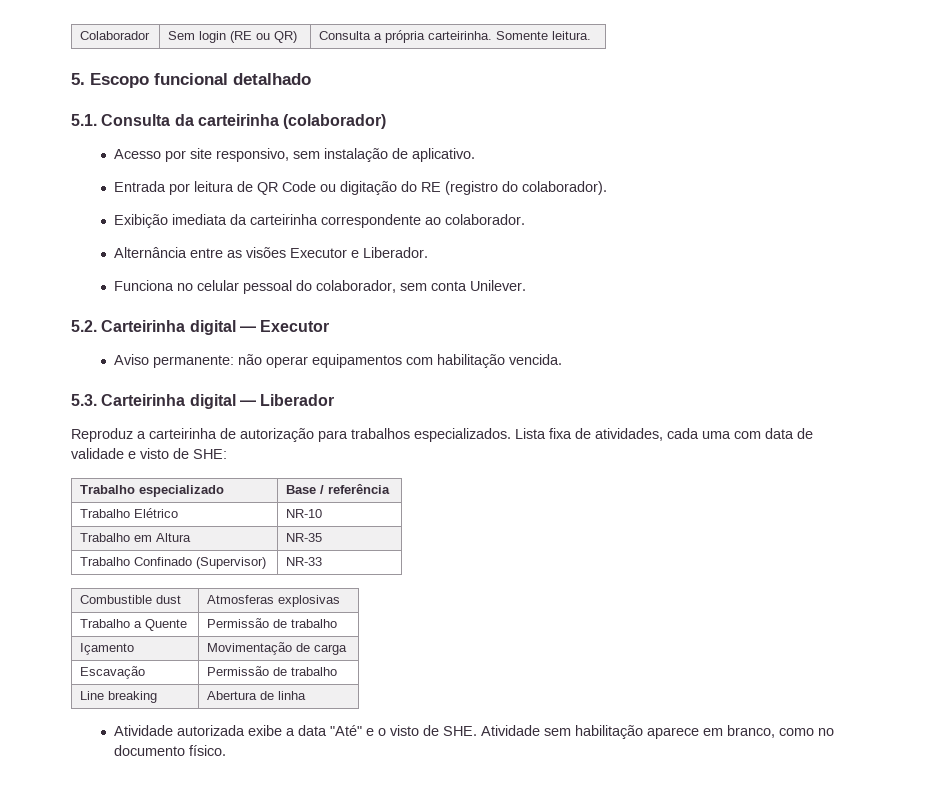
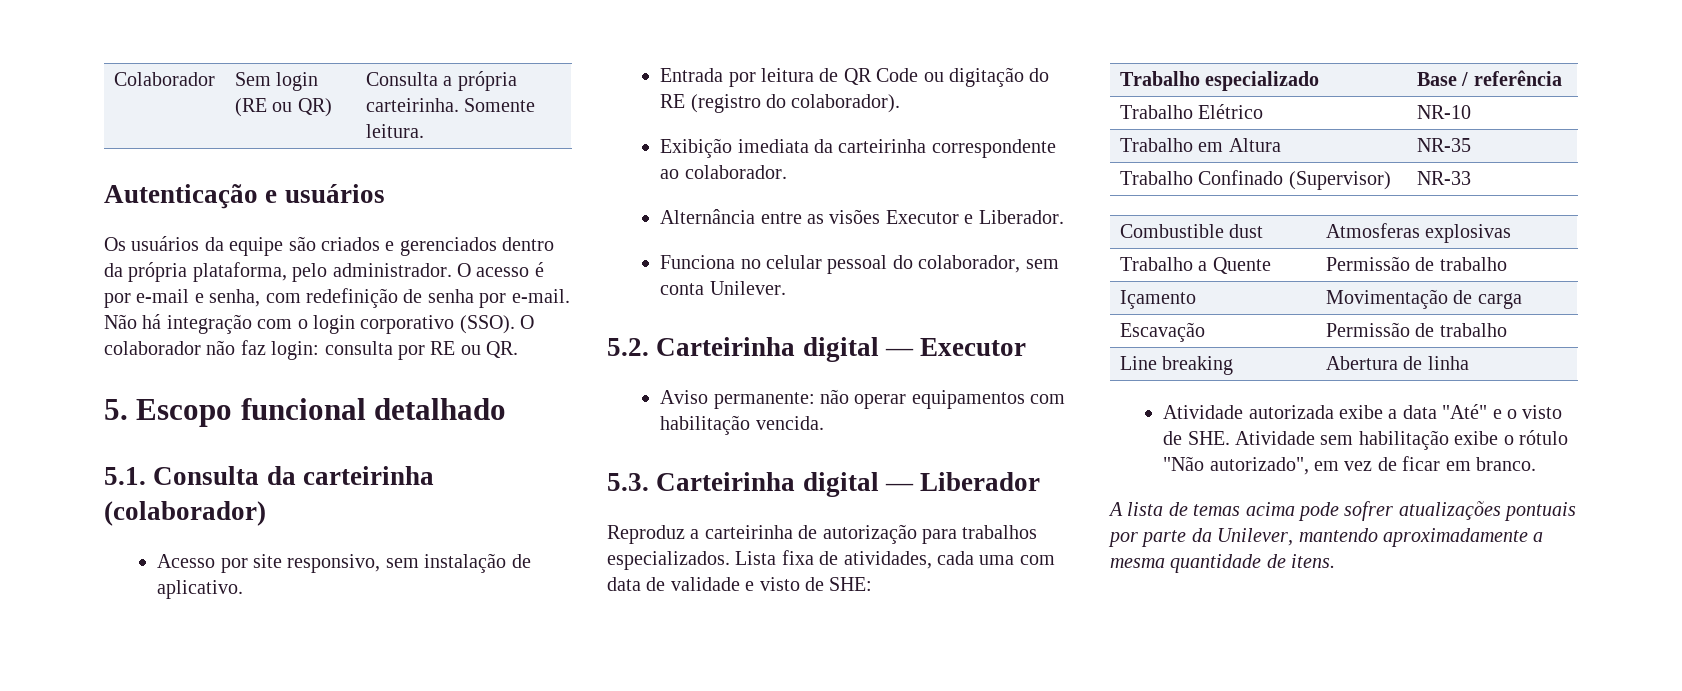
(592, 35) none -> [104,184,385,209] [104,236,555,256] [104,262,544,282] [104,288,570,308] [104,314,535,334] [104,340,519,360] // Autenticação e usuários // Os usuários da equipe são criados e gerenciados dentro da própria plataforma, pelo administrador. O acesso é por e-mail e senha, com redefinição de senha por e-mail. Não há integração com o login corporativo (SSO). O colaborador não faz login: consulta por RE ou QR.
[647,725,835,739] [114,745,227,756] aparece em branco, como no documento físico. -> [1454,430,1568,445] [1163,456,1536,475] [1108,501,1577,521] [1108,528,1544,547] [1110,554,1336,573] exibe o rótulo "Não autorizado", em vez de ficar em branco. // A lista de temas acima pode sofrer atualizações pontuais por parte da Unilever, mantendo aproximadamente a mesma quantidade de itens.

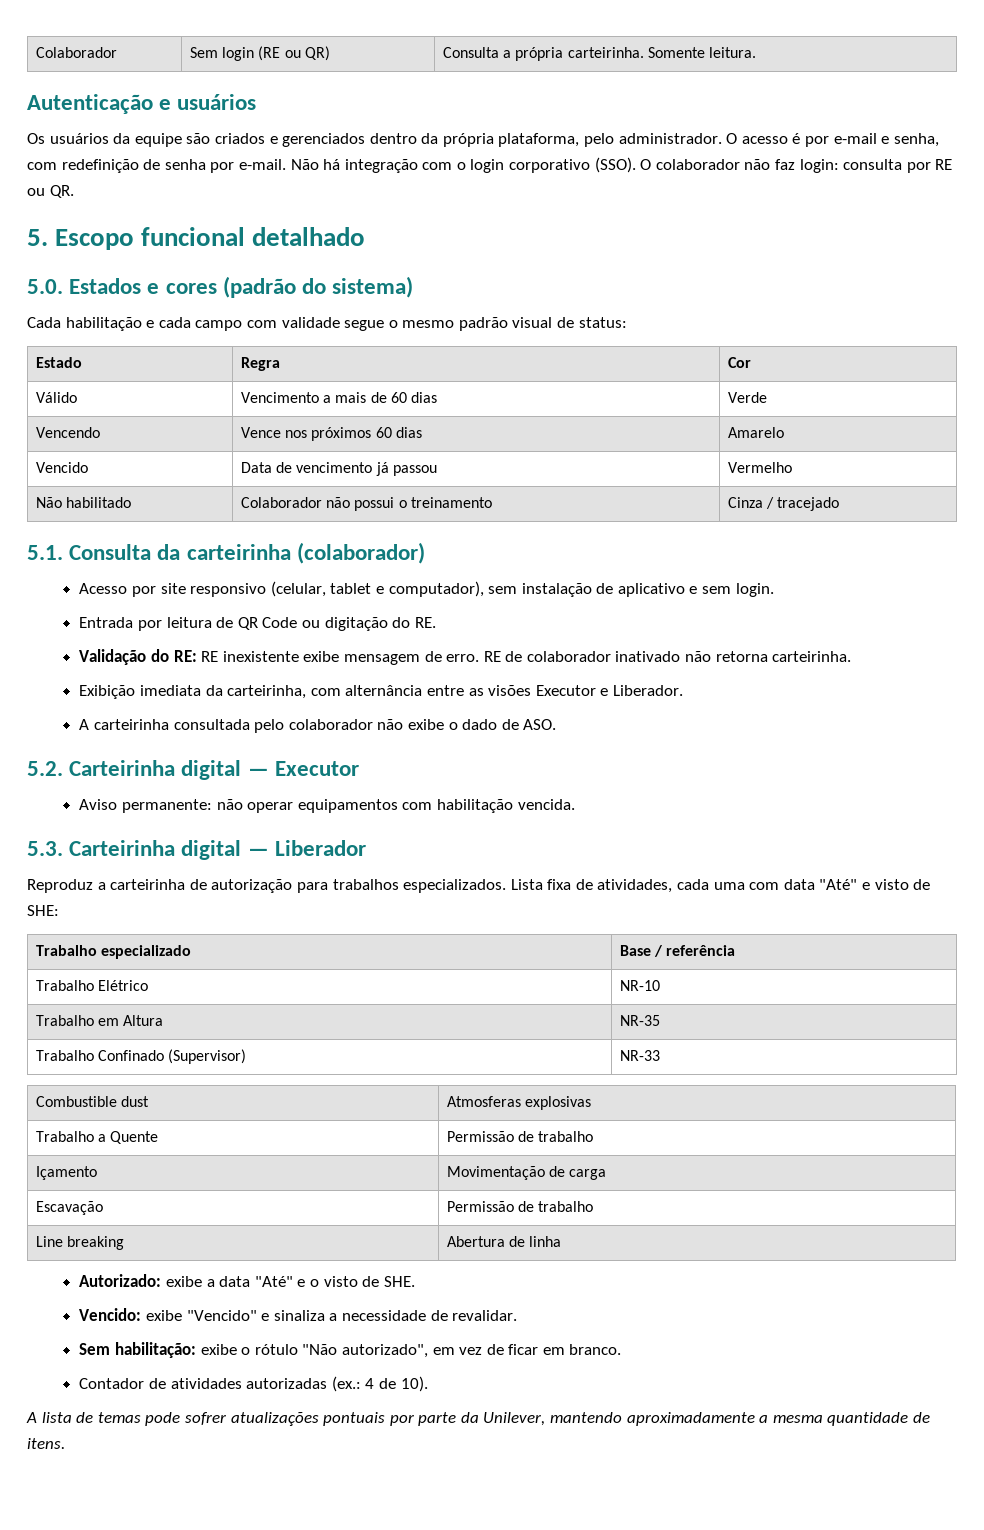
(507, 409) none -> [27,276,414,298] [27,317,627,331] [36,357,83,368] [241,357,281,371] [728,357,752,368] [36,392,78,403] [241,392,437,403] [728,392,768,403] [36,427,101,438] [241,427,422,441] [728,427,785,438] [36,462,89,473] [241,462,437,476] [728,462,793,473] [36,497,132,508] [241,497,492,511] [728,497,840,511] // 5.0. Estados e cores (padrão do sistema) // Cada habilitação e cada campo com validade segue o mesmo padrão visual de status: // Estado | Regra | Cor // Válido | Vencimento a mais de 60 dias | Verde // Vencendo | Vence nos próximos 60 dias | Amarelo // Vencido | Data de vencimento já passou | Vermelho // Não habilitado | Colaborador não possui o treinamento | Cinza / tracejado
[287,553,531,573] [157,580,244,599] responsivo, sem instalação de aplicativo. -> [190,581,774,597] responsivo (celular, tablet e computador), sem instalação de aplicativo e sem login.
[660,94,901,113] [660,138,1056,158] [660,165,787,179] [660,209,756,224] RE (registro do colaborador). // Exibição imediata da carteirinha correspondente ao colaborador. // Alternância -> [414,617,436,628] [79,649,852,665] [79,685,423,699] RE. // Validação do RE: RE inexistente exibe mensagem de erro. RE de colaborador inativado não retorna carteirinha. // Exibição imediata da carteirinha, com alternância
[660,255,1059,274] [660,281,786,295] Funciona no celular pessoal do colaborador, sem conta Unilever. -> [79,719,557,733] A carteirinha consultada pelo colaborador não exibe o dado de ASO.
[646,577,740,591] de validade -> [819,879,858,890] "Até"
[1163,405,1334,419] Atividade autorizada -> [79,1274,162,1287] Autorizado:
[1234,430,1449,450] Atividade sem habilitação -> [79,1308,518,1321] [79,1342,196,1358] // Vencido: exibe "Vencido" e sinaliza a necessidade de revalidar. // Sem habilitação:
(1536, 464) none -> [79,1376,428,1392] // Contador de atividades autorizadas (ex.: 4 de 10).
[1245,502,1295,516] acima -> (141, 1417) none

